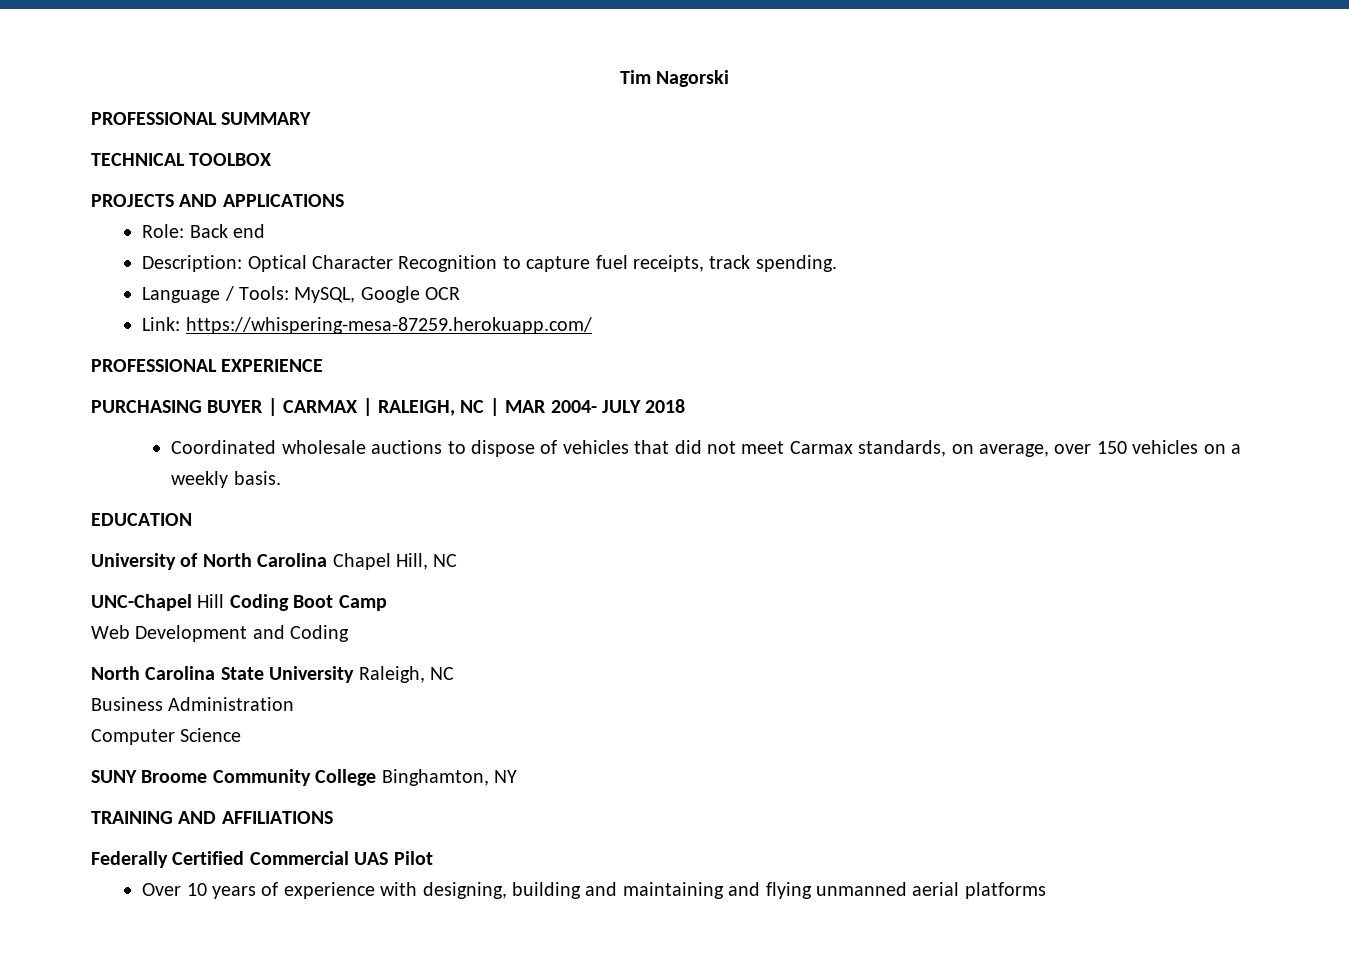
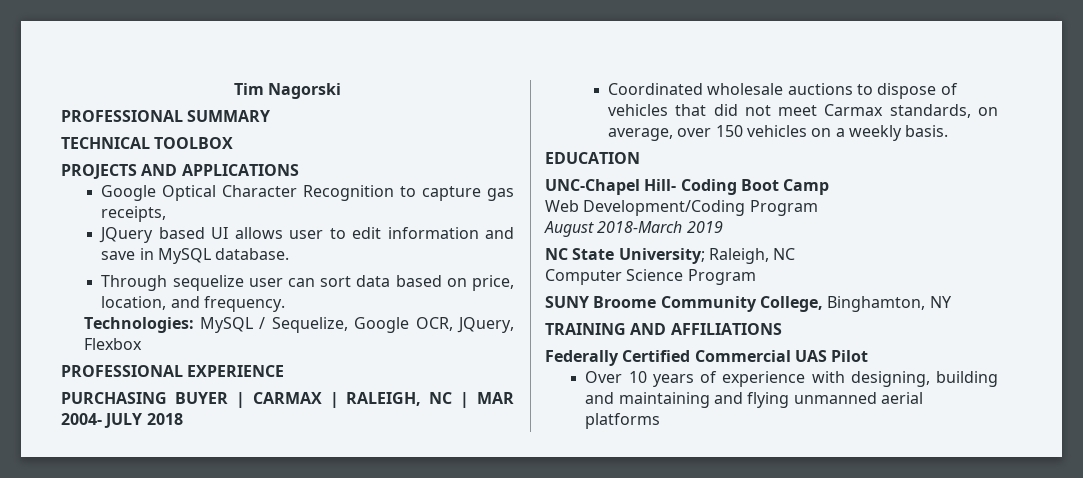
[142,224,265,238] [142,255,243,272] Role: Back end // Description: -> [101,185,157,201] Google
[595,255,628,269] fuel -> [487,188,514,201] gas
[709,255,837,272] [142,286,461,303] [142,317,592,334] track spending. // Language / Tools: MySQL, Google OCR // Link: https://whispering-mesa-87259.herokuapp.com/ -> [99,227,514,243] [101,248,290,264] [101,275,514,291] [101,296,285,312] [83,317,514,333] [83,338,142,350] // JQuery based UI allows user to edit information and save in MySQL database. // Through sequelize user can sort data based on price, location, and frequency. // Technologies: MySQL / Sequelize, Google OCR, JQuery, Flexbox
[91,553,458,570] // University of North Carolina Chapel Hill, NC -> (640, 158) none
[197,594,225,608] Hill -> [644,179,677,191] Hill-
[135,625,350,642] [91,666,355,683] Development and Coding // North Carolina State University -> [583,200,818,216] [544,221,723,237] [545,248,705,264] Development/Coding Program // August 2018-March 2019 // NC State University;
[91,697,295,711] // Business Administration -> (796, 254) none
(242, 735) none -> [687,269,756,285] Program
[315,769,377,786] College -> [759,296,823,312] College,

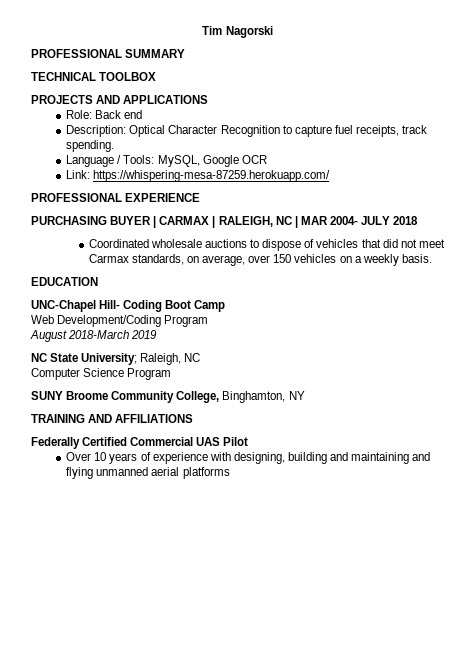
[101,185,157,201] Google -> [66,110,143,119] [66,125,127,137] Role: Back end // Description:
[487,188,514,201] gas -> [334,125,353,134] fuel
[99,227,514,243] [101,248,290,264] [101,275,514,291] [101,296,285,312] [83,317,514,333] [83,338,142,350] // JQuery based UI allows user to edit information and save in MySQL database. // Through sequelize user can sort data based on price, location, and frequency. // Technologies: MySQL / Sequelize, Google OCR, JQuery, Flexbox -> [402,125,428,134] [66,140,115,152] [66,155,267,167] [66,170,331,182] track spending. // Language / Tools: MySQL, Google OCR // Link: https://whispering-mesa-87259.herokuapp.com/

